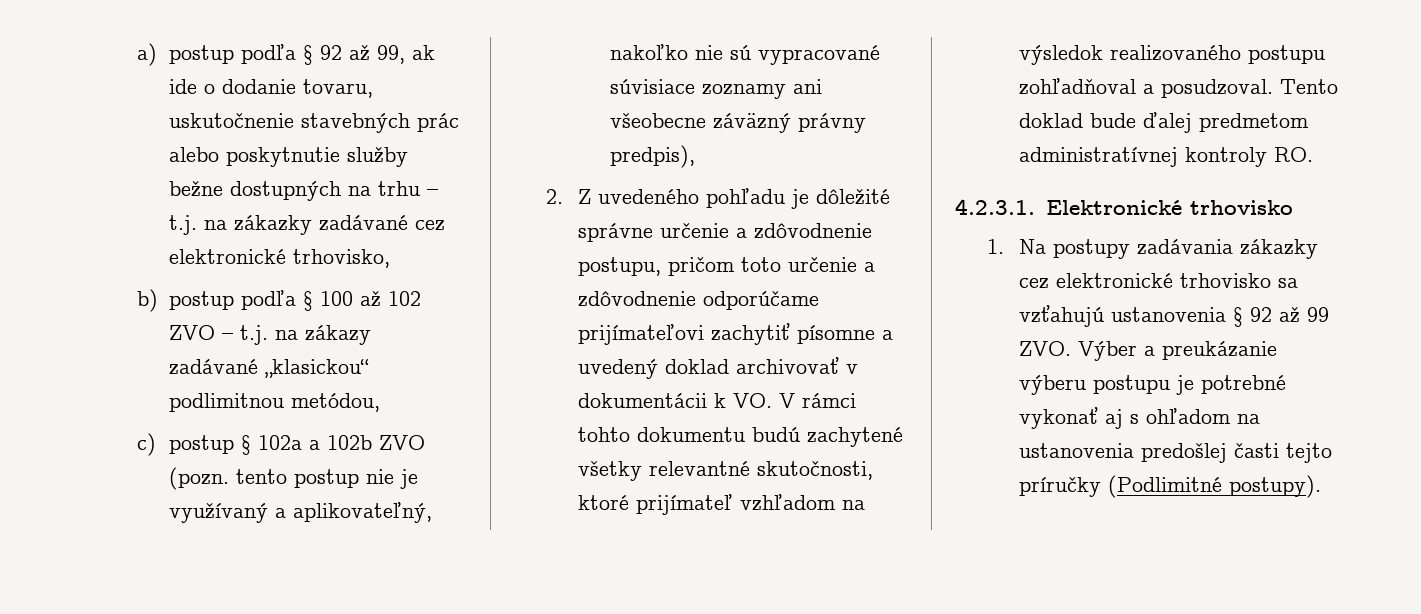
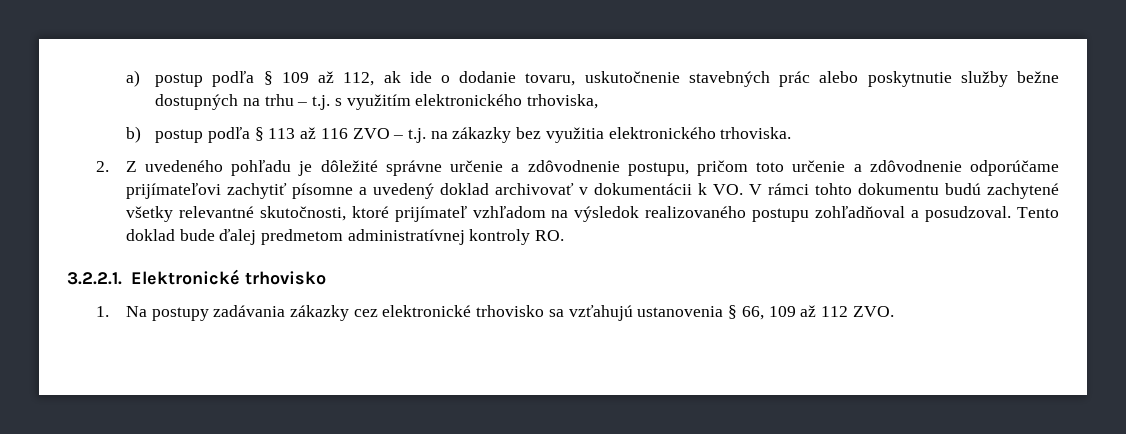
[320,45,406,64] 92 až 99, -> [281,71,375,86] 109 až 112,
[204,215,446,235] [169,249,391,268] na zákazky zadávané cez elektronické trhovisko, -> [334,94,599,110] s využitím elektronického trhoviska,
[320,291,422,307] 100 až 102 -> [268,127,348,139] 113 až 116
[305,325,372,345] [169,359,370,378] [169,393,381,412] [137,433,426,456] [169,467,419,490] [169,502,433,523] [610,44,881,65] [610,79,823,99] [610,113,867,133] [610,145,696,168] zákazy zadávané „klasickou“ podlimitnou metódou, // c) postup § 102a a 102b ZVO (pozn. tento postup nie je využívaný a aplikovateľný, nakoľko nie sú vypracované súvisiace zoznamy ani všeobecne záväzný právny predpis), -> [452,127,792,143] zákazky bez využitia elektronického trhoviska.
[955,199,1035,215] 4.2.3.1. -> [67,272,122,285] 3.2.2.1.
[1250,307,1330,323] [1019,341,1278,361] [1019,375,1287,395] [1019,407,1261,429] [1019,443,1333,463] [1019,475,1322,498] 92 až 99 ZVO. Výber a preukázanie výberu postupu je potrebné vykonať aj s ohľadom na ustanovenia predošlej časti tejto príručky (Podlimitné postupy). -> [741,305,894,320] 66, 109 až 112 ZVO.

